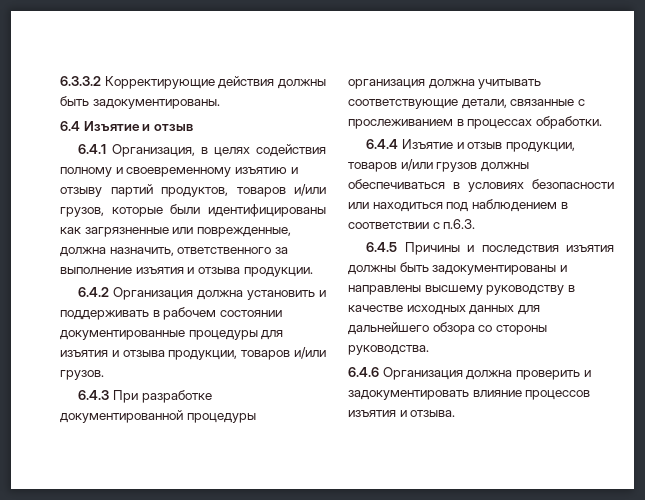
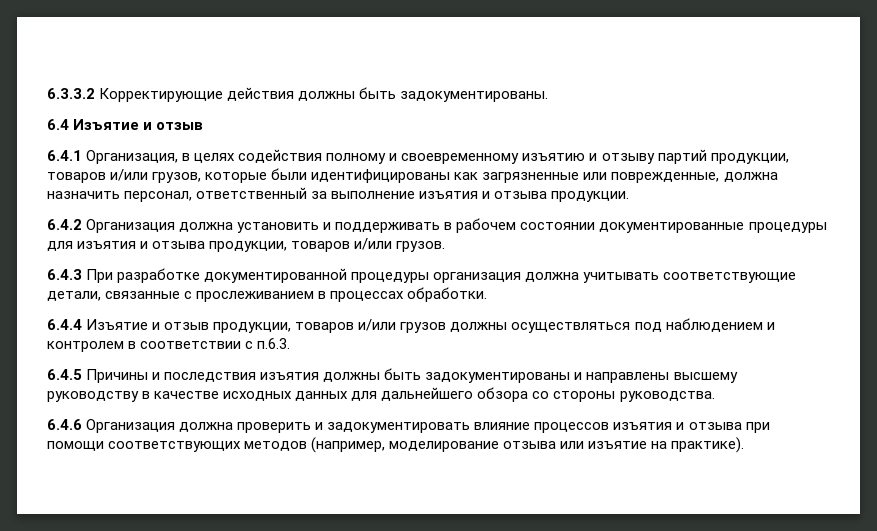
[161,187,228,197] продуктов, -> [710,153,789,164] продукции,
[109,247,272,256] назначить, ответственного -> [47,187,308,202] назначить персонал, ответственный
[348,179,614,192] [348,199,557,212] обеспечиваться в условиях безопасности или находиться под наблюдением -> [511,318,775,333] [47,341,124,352] осуществляться под наблюдением и контролем
[410,410,456,417] отзыва. -> [688,422,770,433] [47,437,745,453] отзыва при помощи соответствующих методов (например, моделирование отзыва или изъятие на практике).

